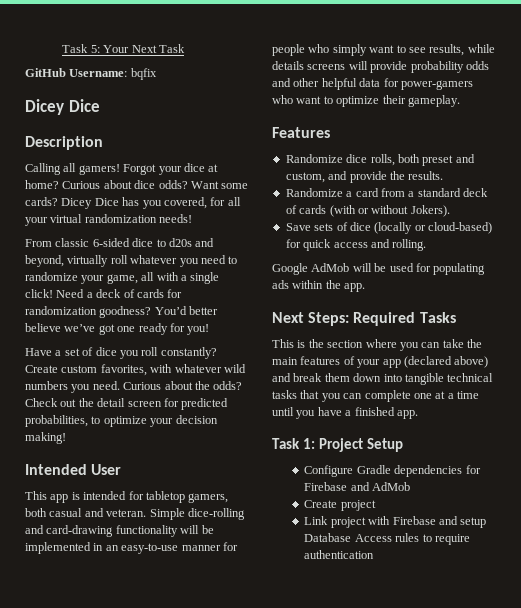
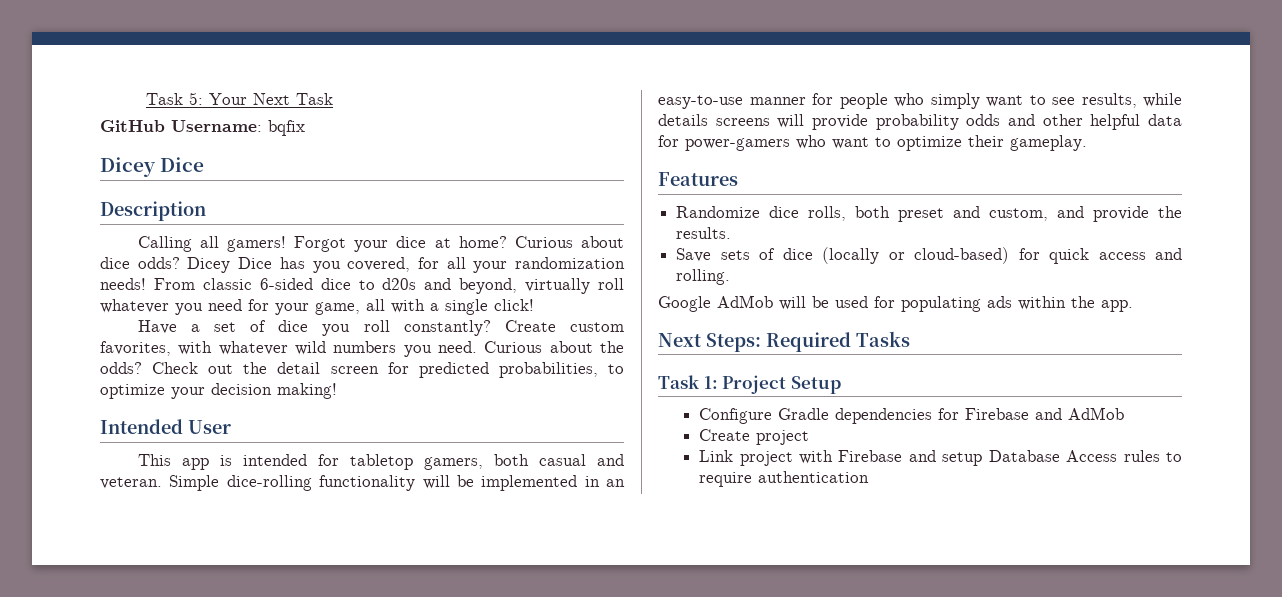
[190,181,249,189] [25,197,58,206] Want some cards? -> (180, 263) none
[50,214,83,223] virtual -> (508, 267) none
(193, 218) // -> (146, 284) none
[228,256,238,264] [25,272,78,281] to randomize -> [248,299,269,311] for
[56,289,183,298] [25,306,219,318] [25,323,210,335] Need a deck of cards for randomization goodness? You’d better believe we’ve got one ready for you! -> (534, 305) none
[25,525,114,537] and card-drawing -> (312, 483) none
[285,188,488,197] [285,205,450,217] // Randomize a card from a standard deck of cards (with or without Jokers). -> (732, 233) none
[272,339,482,351] [272,356,489,368] [272,373,494,385] [272,390,479,402] [272,407,418,419] // This is the section where you can take the main features of your app (declared above) and break them down into tangible technical tasks that you can complete one at a time until you have a finished app. -> (910, 339) none

